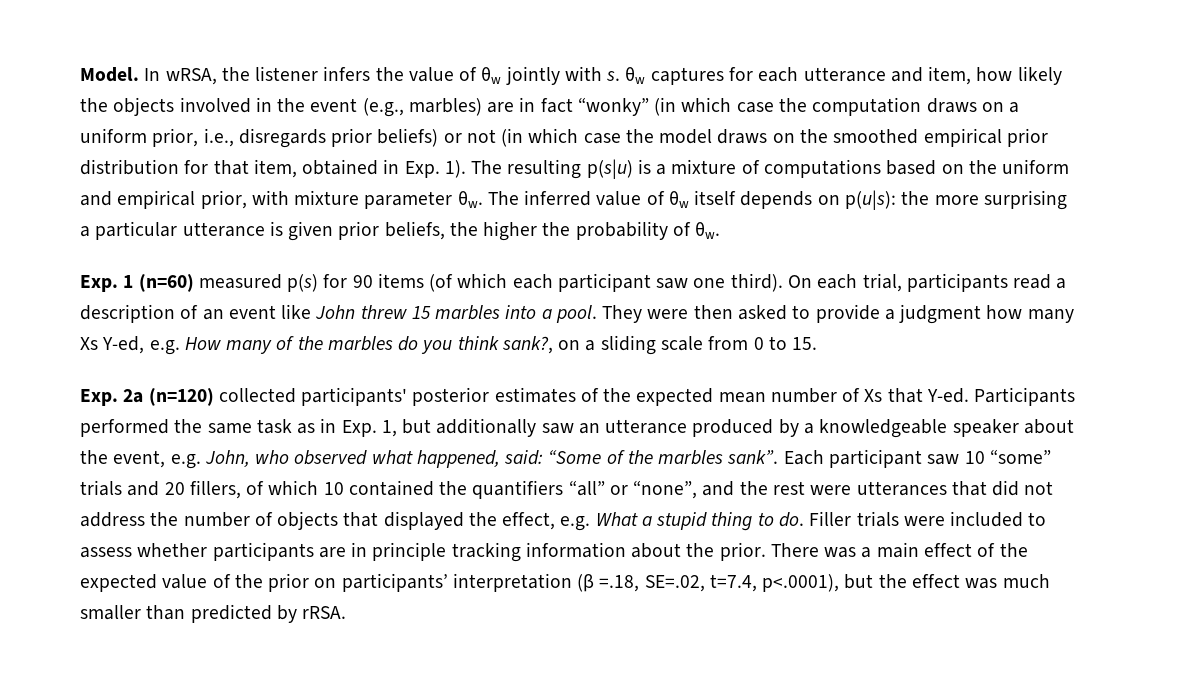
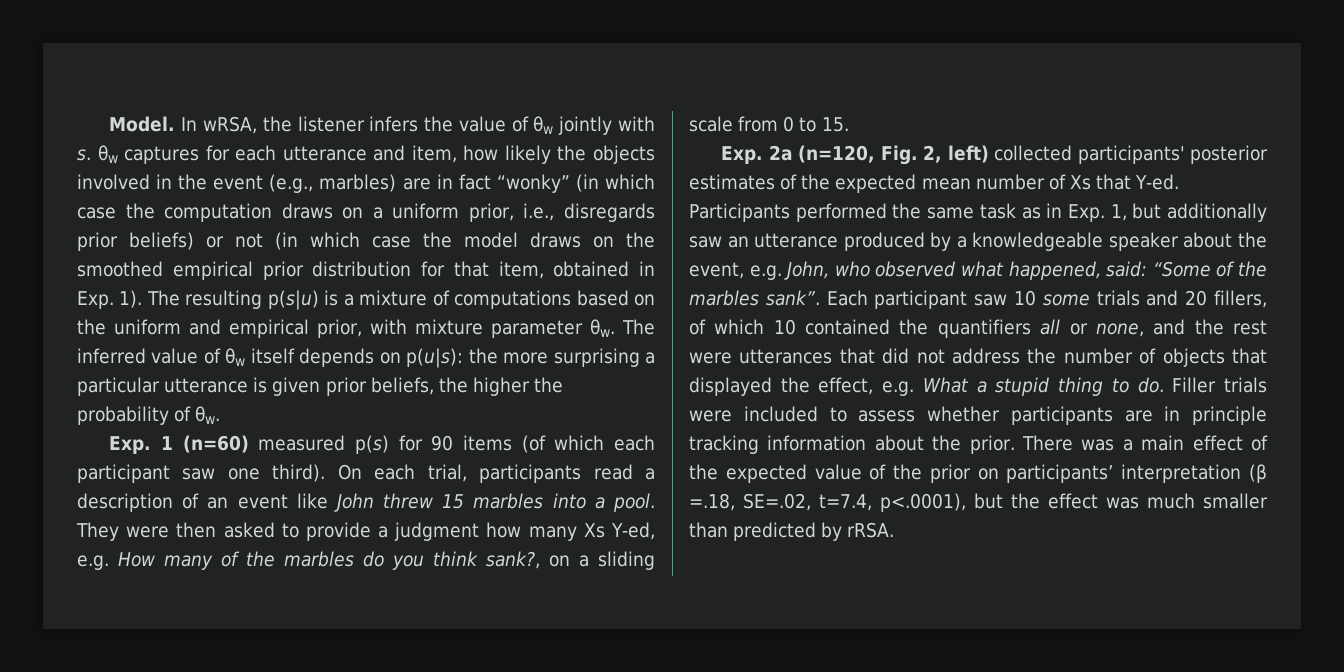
[148,388,214,406] (n=120) -> [798,145,989,165] (n=120, Fig. 2, left)
[989,449,1051,464] “some” -> [1042,294,1090,306] some
[568,480,698,499] “all” or “none”, -> [1040,319,1144,337] all or none,

